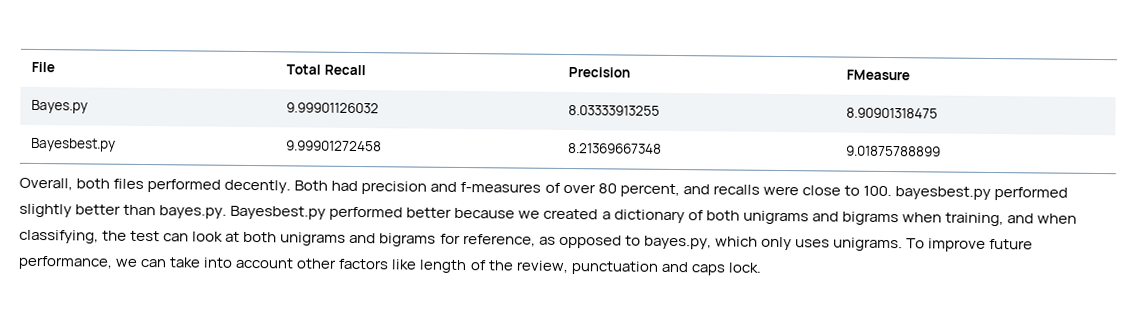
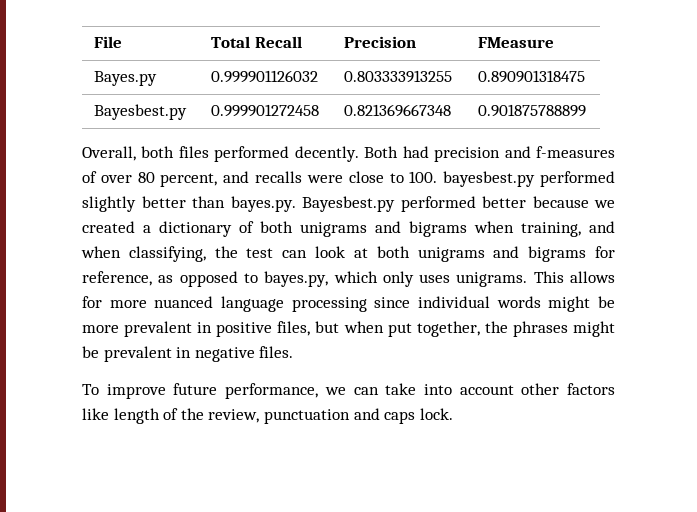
[286,102,380,114] [568,105,661,116] [846,107,939,119] [31,137,117,152] [286,140,383,152] [568,143,663,154] [846,145,942,157] 9.99901126032 | 8.03333913255 | 8.90901318475 // Bayesbest.py | 9.99901272458 | 8.21369667348 | 9.01875788899 -> [211,70,319,83] [344,70,453,83] [478,70,586,83] [94,104,188,120] [211,104,320,117] [344,104,452,117] [478,104,587,117] 0.999901126032 | 0.803333913255 | 0.890901318475 // Bayesbest.py | 0.999901272458 | 0.821369667348 | 0.901875788899
(903, 244) none -> [533,271,615,283] [82,296,615,312] [82,321,615,337] [82,346,294,362] This allows for more nuanced language processing since individual words might be more prevalent in positive files, but when put together, the phrases might be prevalent in negative files. //

